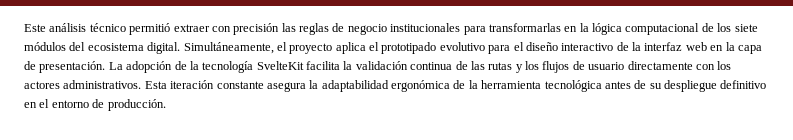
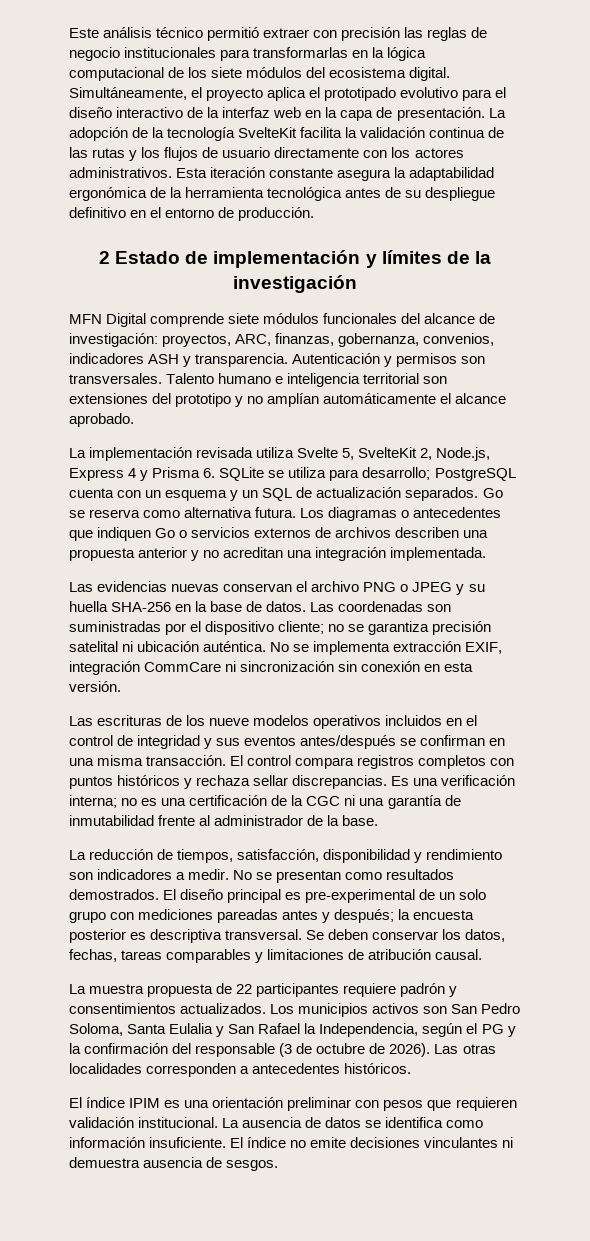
(166, 105) none -> [99,250,491,268] [233,275,357,293] [69,313,496,327] [69,333,495,347] [69,353,486,367] [69,373,448,387] [69,393,507,407] [69,413,134,427] [69,447,491,461] [69,467,516,481] [69,487,503,501] [69,507,502,521] [69,527,489,541] [69,547,487,561] [69,581,485,595] [69,601,452,612] [69,621,492,635] [69,641,503,655] [69,661,474,675] [69,681,121,692] [69,715,478,729] [69,735,506,749] [69,755,515,769] [69,775,516,789] [69,795,461,809] [69,815,379,826] [69,849,503,863] [69,869,455,883] [69,889,487,903] [69,909,475,923] [69,929,506,943] [69,949,483,963] [69,983,458,997] [69,1003,521,1017] [69,1023,516,1037] [69,1043,496,1057] [69,1063,412,1077] [69,1097,517,1111] [69,1117,484,1128] [69,1137,514,1148] [69,1157,279,1171] // 2 Estado de implementación y límites de la investigación // MFN Digital comprende siete módulos funcionales del alcance de investigación: proyectos, ARC, finanzas, gobernanza, convenios, indicadores ASH y transparencia. Autenticación y permisos son transversales. Talento humano e inteligencia territorial son extensiones del prototipo y no amplían automáticamente el alcance aprobado. // La implementación revisada utiliza Svelte 5, SvelteKit 2, Node.js, Express 4 y Prisma 6. SQLite se utiliza para desarrollo; PostgreSQL cuenta con un esquema y un SQL de actualización separados. Go se reserva como alternativa futura. Los diagramas o antecedentes que indiquen Go o servicios externos de archivos describen una propuesta anterior y no acreditan una integración implementada. // Las evidencias nuevas conservan el archivo PNG o JPEG y su huella SHA-256 en la base de datos. Las coordenadas son suministradas por el dispositivo cliente; no se garantiza precisión satelital ni ubicación auténtica. No se implementa extracción EXIF, integración CommCare ni sincronización sin conexión en esta versión. // Las escrituras de los nueve modelos operativos incluidos en el control de integridad y sus eventos antes/después se confirman en una misma transacción. El control compara registros completos con puntos históricos y rechaza sellar discrepancias. Es una verificación interna; no es una certificación de la CGC ni una garantía de inmutabilidad frente al administrador de la base. // La reducción de tiempos, satisfacción, disponibilidad y rendimiento son indicadores a medir. No se presentan como resultados demostrados. El diseño principal es pre-experimental de un solo grupo con mediciones pareadas antes y después; la encuesta posterior es descriptiva transversal. Se deben conservar los datos, fechas, tareas comparables y limitaciones de atribución causal. // La muestra propuesta de 22 participantes requiere padrón y consentimientos actualizados. Los municipios activos son San Pedro Soloma, Santa Eulalia y San Rafael la Independencia, según el PG y la confirmación del responsable (3 de octubre de 2026). Las otras localidades corresponden a antecedentes históricos. // El índice IPIM es una orientación preliminar con pesos que requieren validación institucional. La ausencia de datos se identifica como información insuficiente. El índice no emite decisiones vinculantes ni demuestra ausencia de sesgos.

